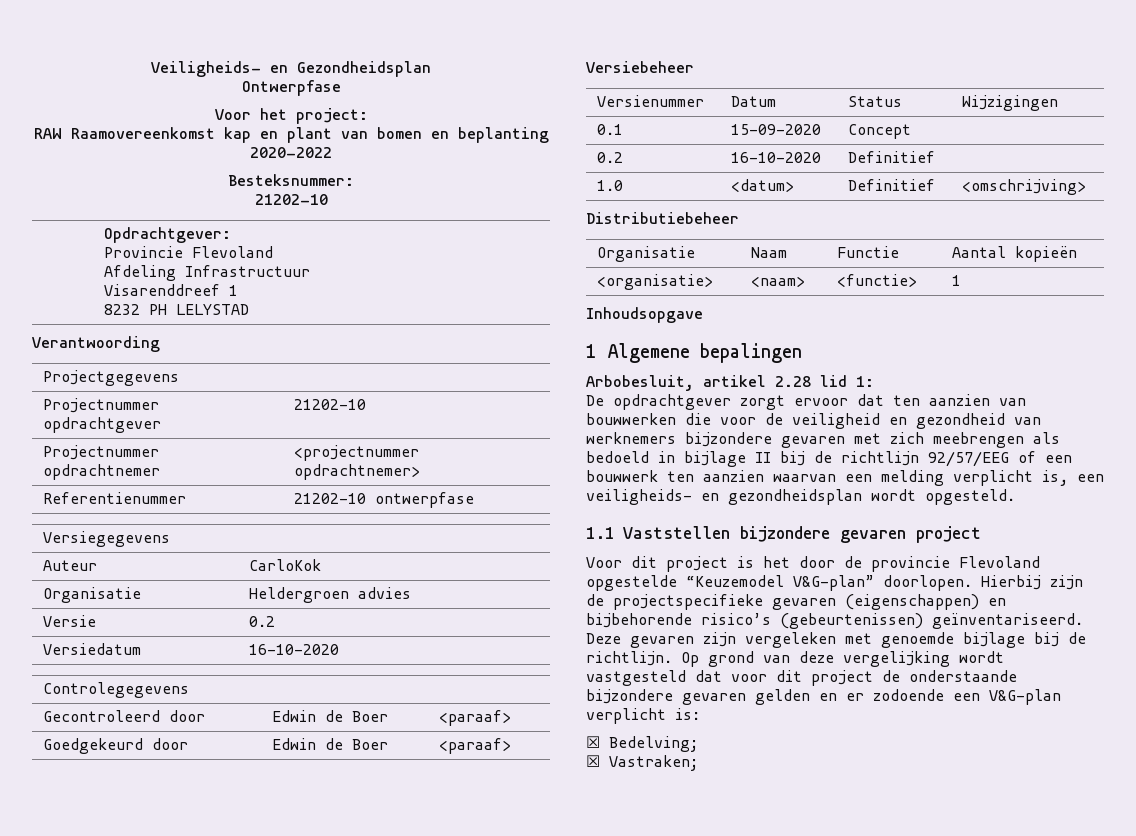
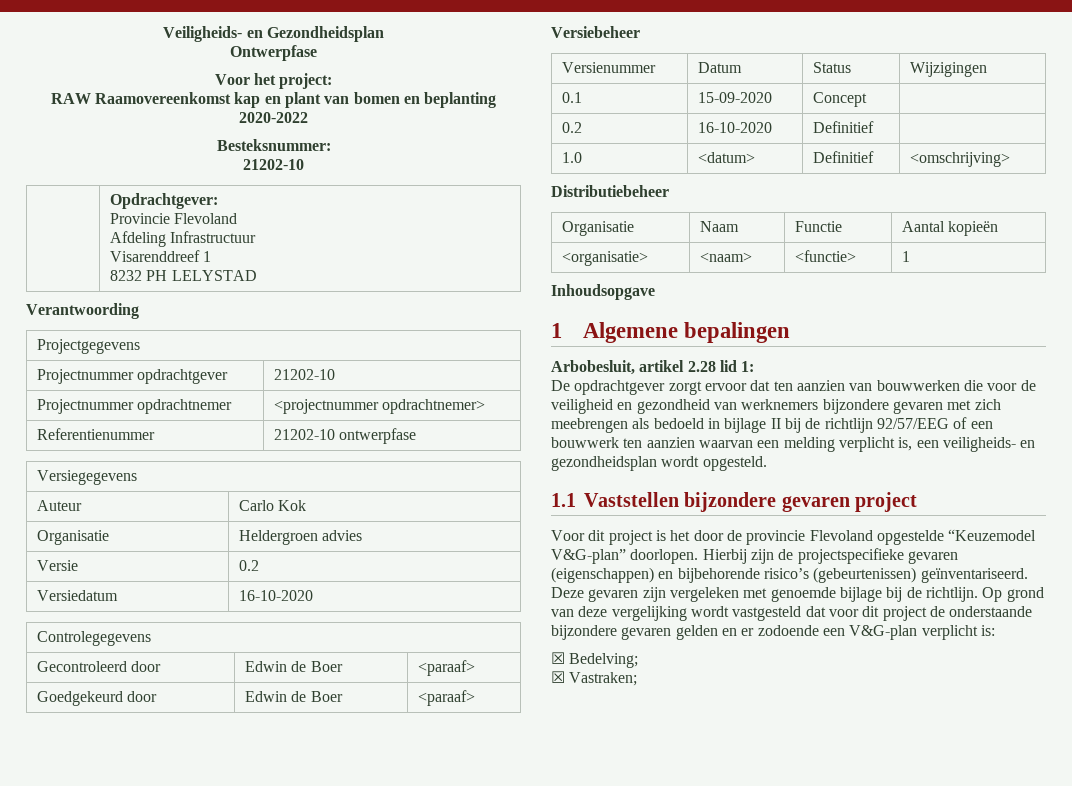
[249,559,322,571] CarloKok -> [238,500,307,511] Carlo Kok

